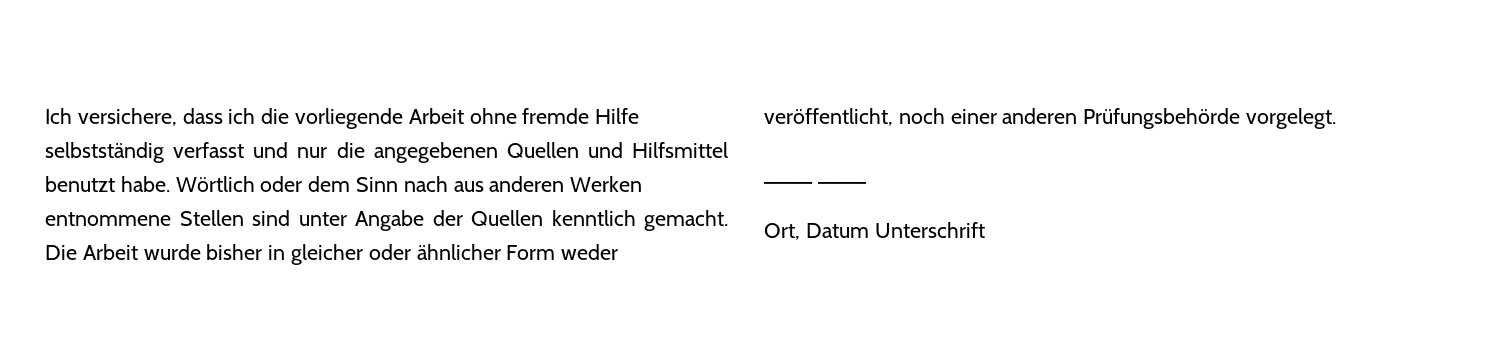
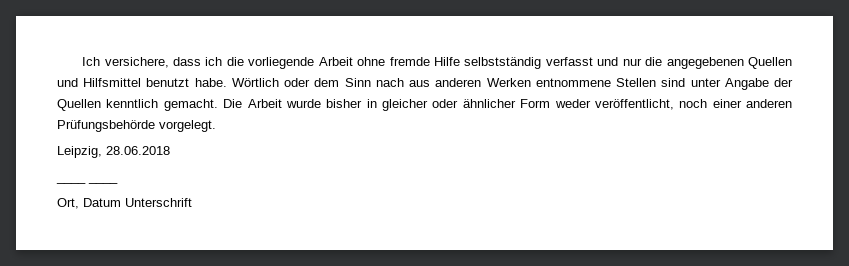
(1337, 118) none -> [57,146,170,158] // Leipzig, 28.06.2018

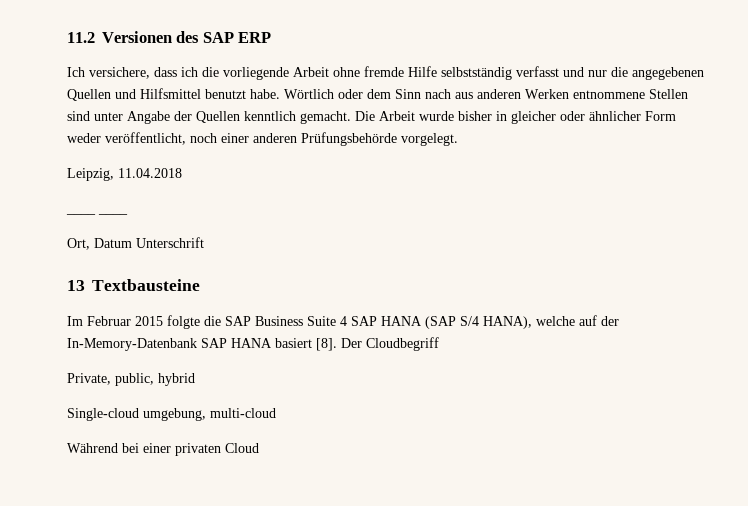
(82, 61) none -> [67,31,272,43] 11.2 Versionen des SAP ERP //
[106,146,170,155] 28.06.2018 -> [118,168,182,178] 11.04.2018
(192, 202) none -> [67,279,200,291] [67,315,619,329] [67,337,439,351] [67,373,195,386] [67,408,276,421] [67,443,259,456] // 13 Textbausteine // Im Februar 2015 folgte die SAP Business Suite 4 SAP HANA (SAP S/4 HANA), welche auf der In-Memory-Datenbank SAP HANA basiert [8]. Der Cloudbegriff // Private, public, hybrid // Single-cloud umgebung, multi-cloud // Während bei einer privaten Cloud

